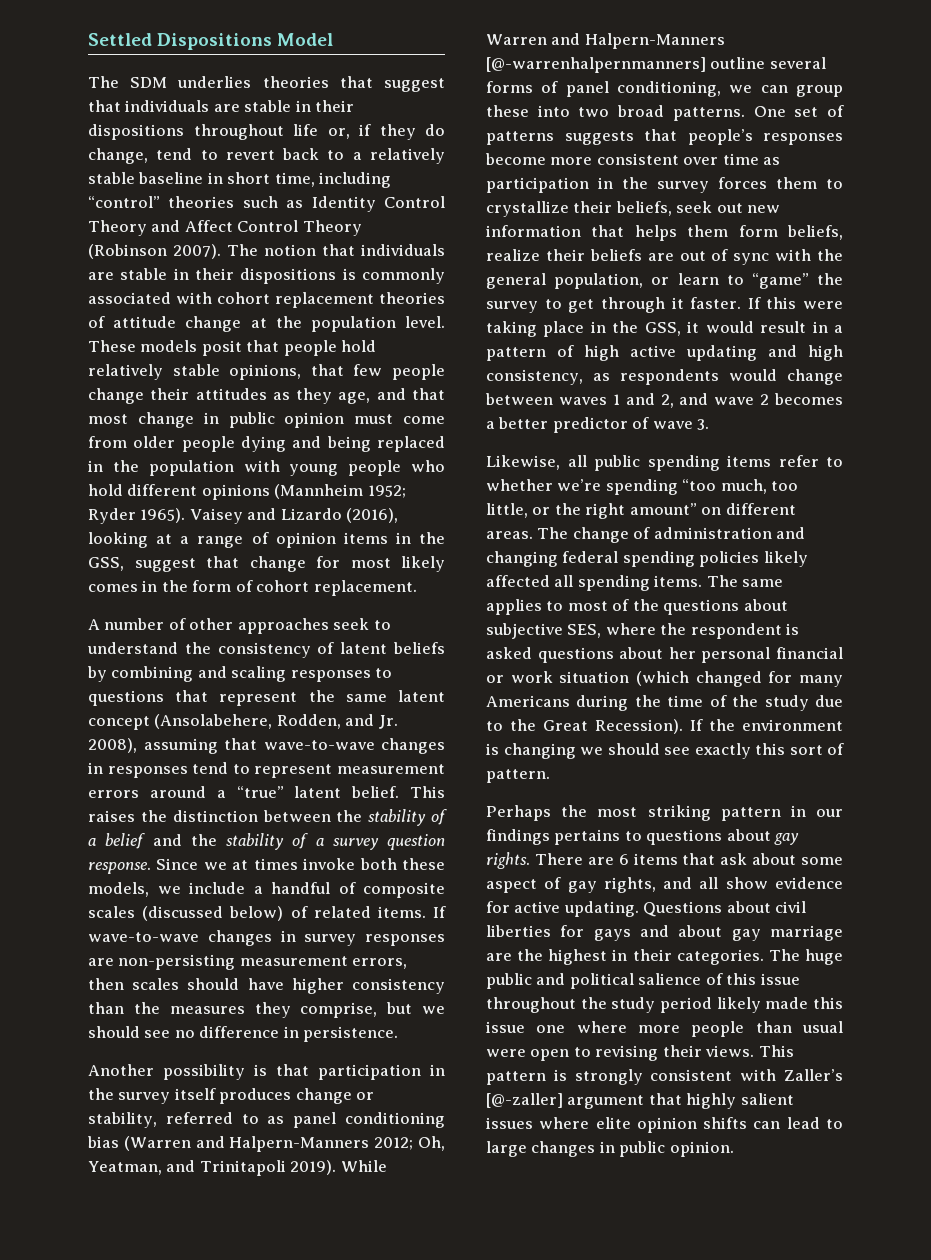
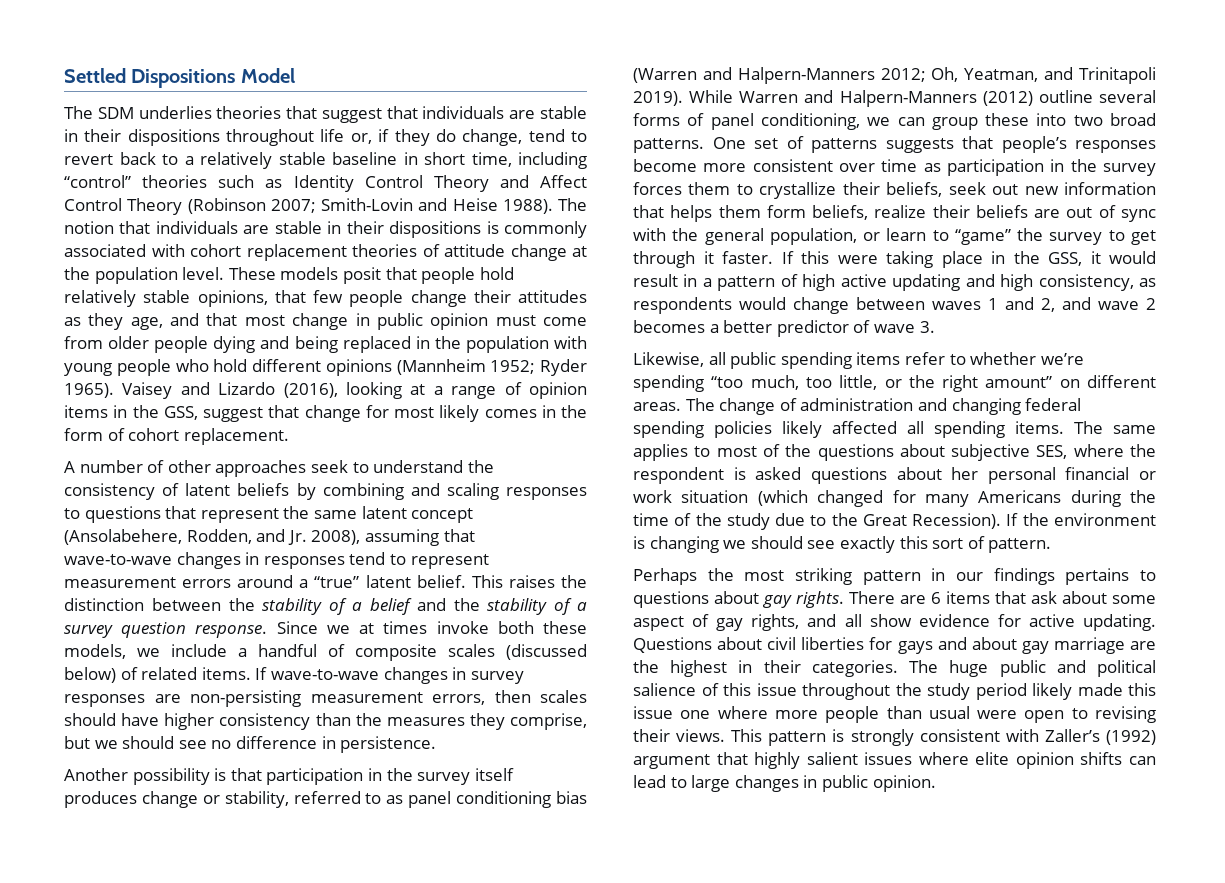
[173,244,221,259] 2007). -> [270,198,553,214] 2007; Smith-Lovin and Heise 1988).
[486,57,706,73] [@-warrenhalpernmanners] -> [982,91,1033,106] (2012)
[486,1093,563,1108] [@-zaller] -> [1106,730,1156,745] (1992)

